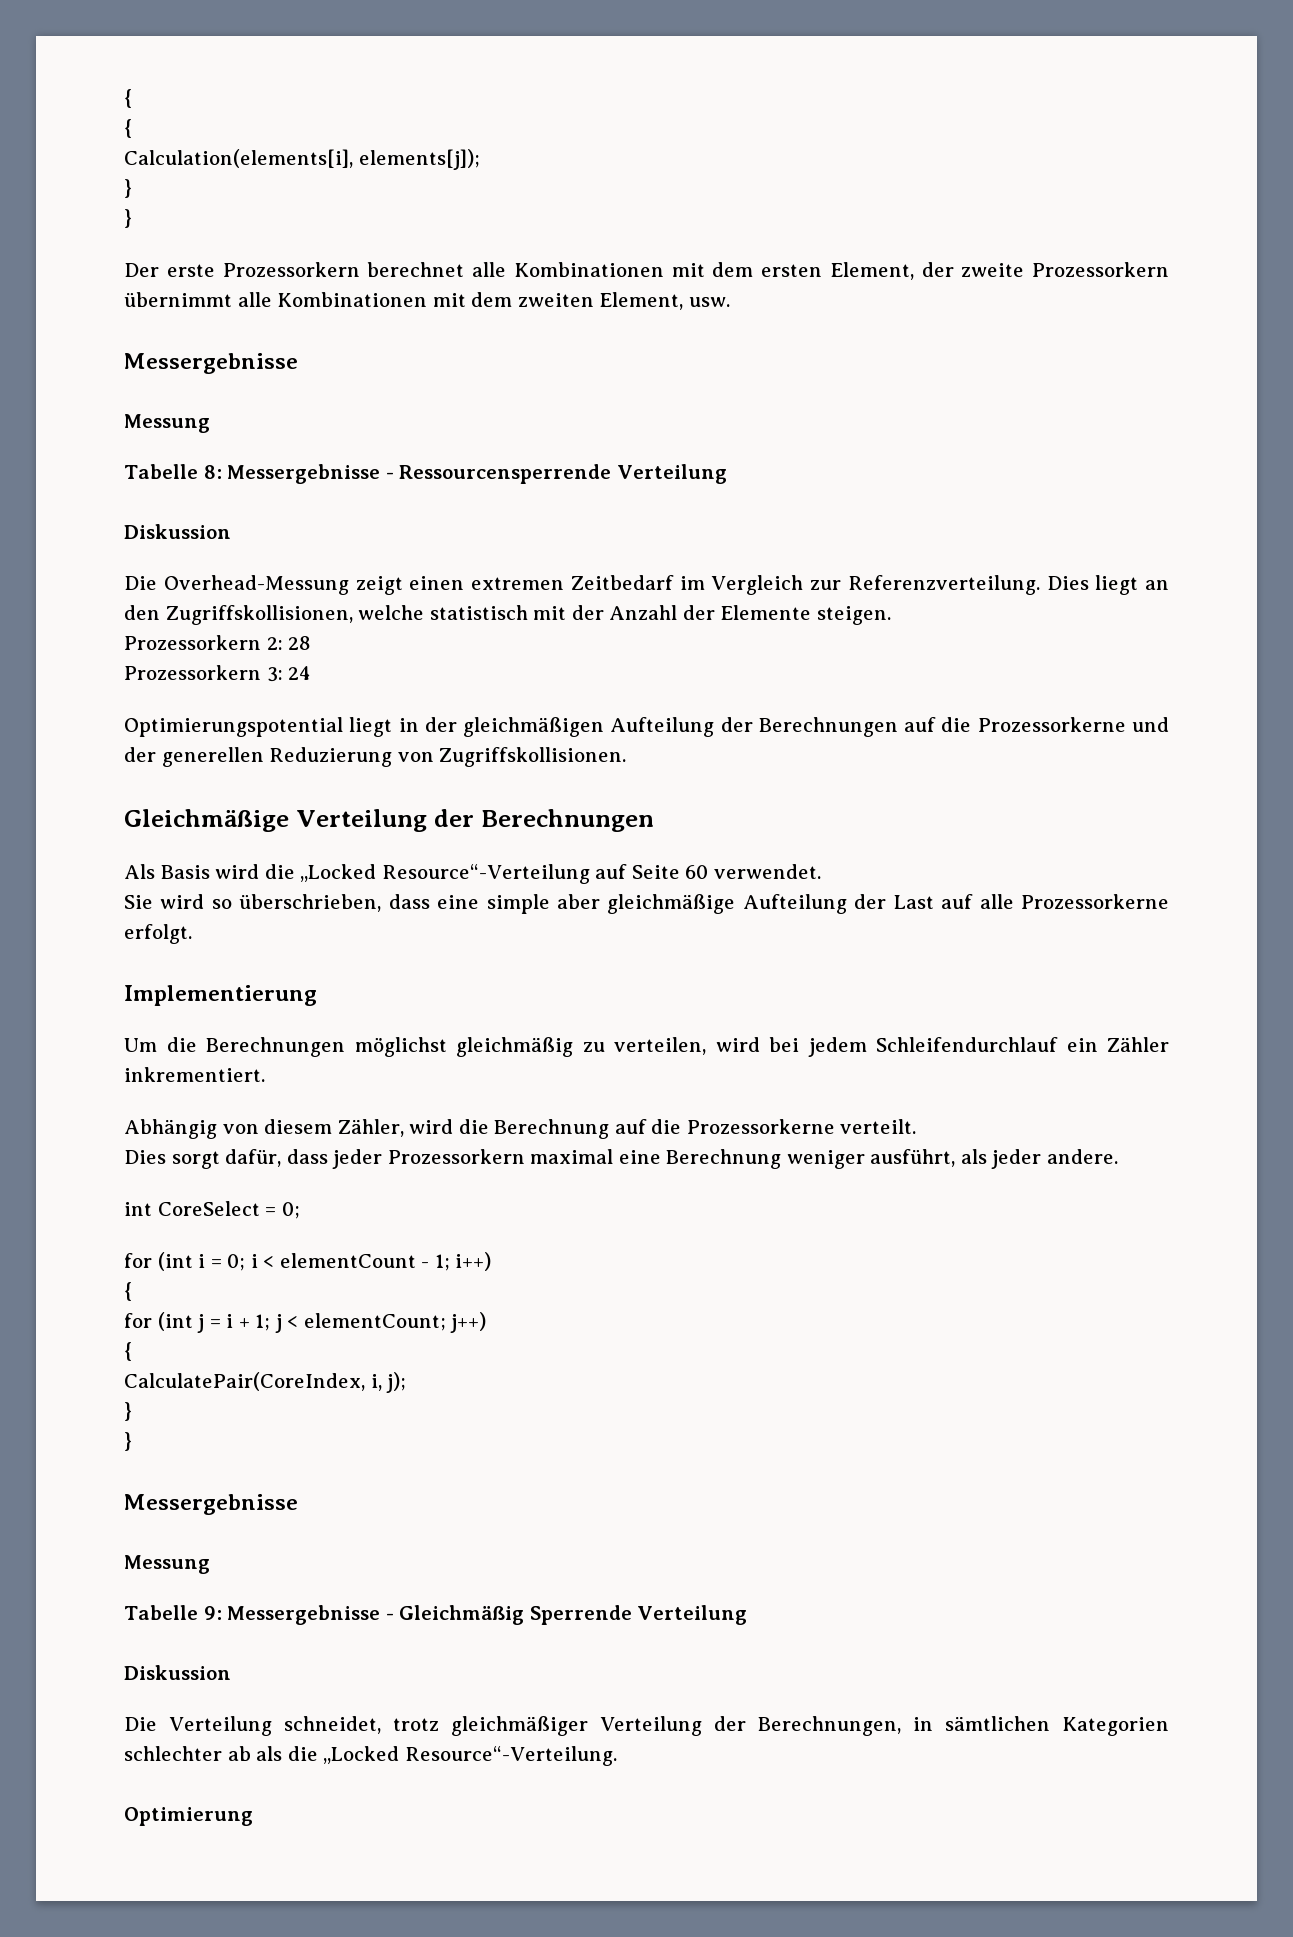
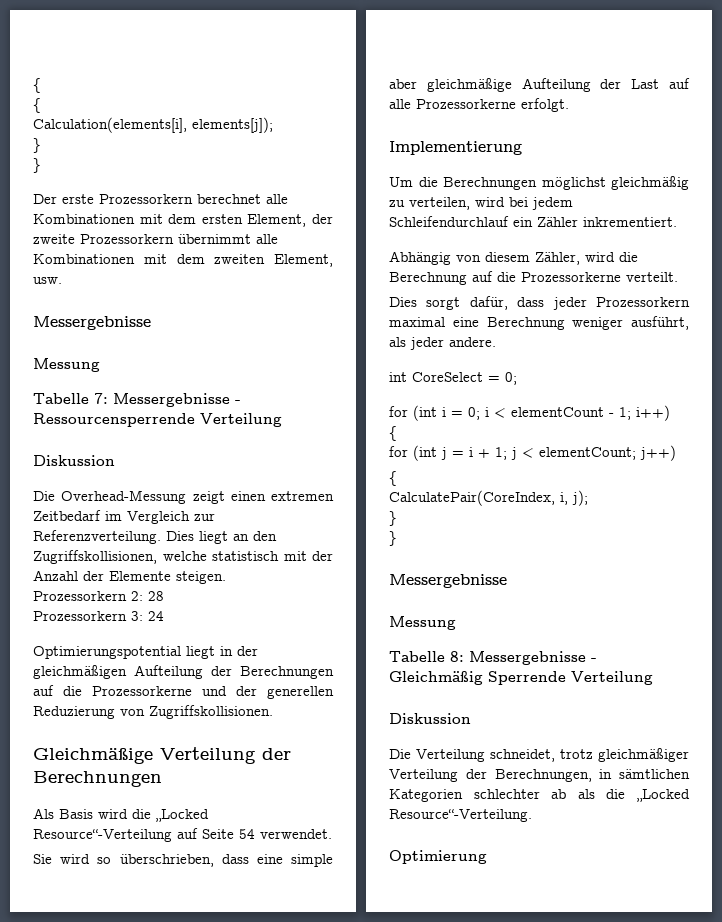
[203,465,222,479] 8: -> [94,393,108,404] 7:
[685,865,709,879] 60 -> [239,829,255,839] 54
[203,1606,222,1620] 9: -> [450,651,464,662] 8:

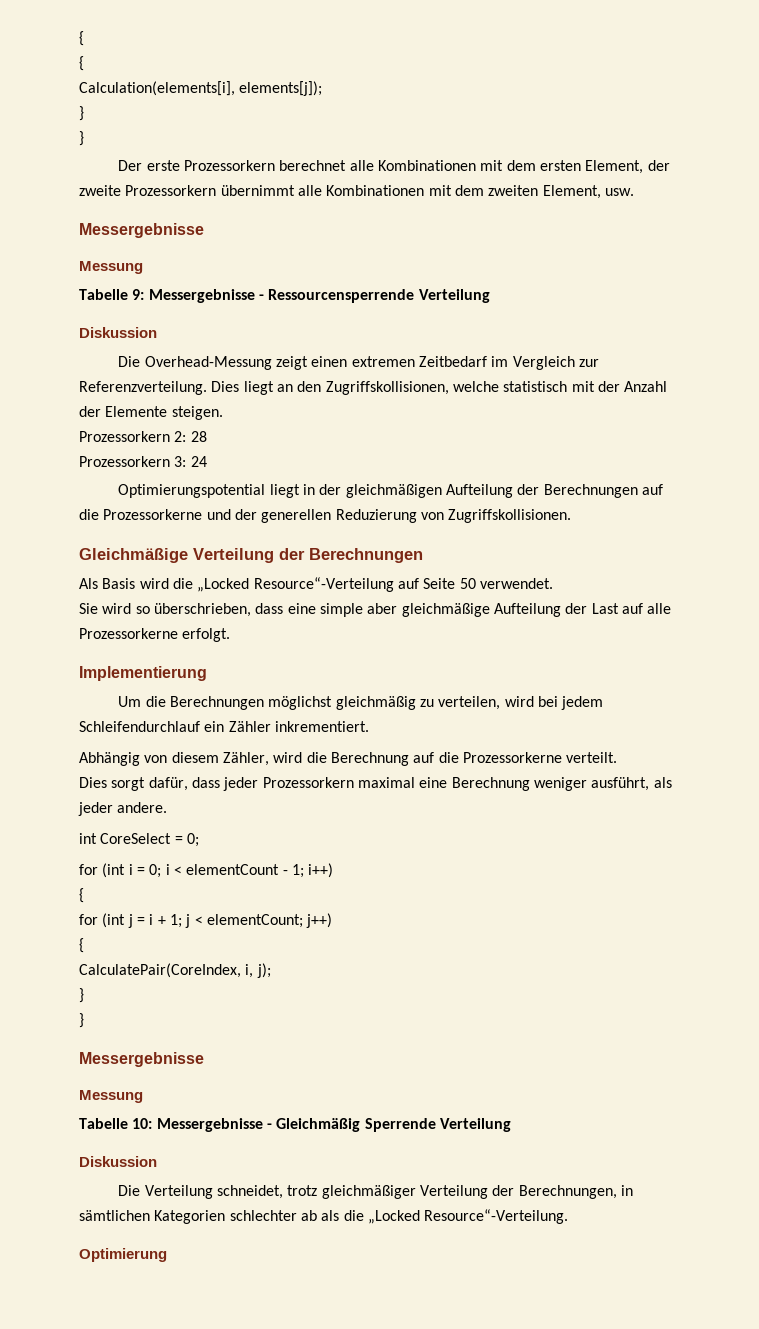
[94,393,108,404] 7: -> [132,289,145,300] 9:
[239,829,255,839] 54 -> [459,578,476,589] 50
[450,651,464,662] 8: -> [132,1118,153,1129] 10:

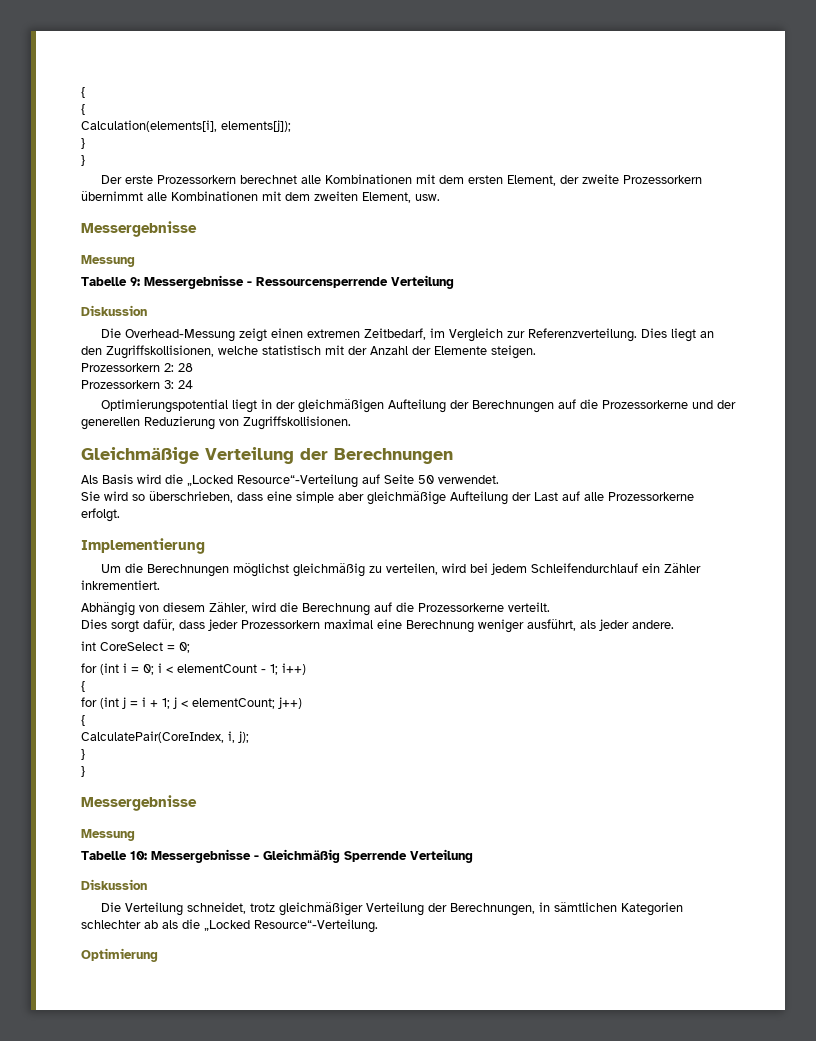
[418,356,487,367] Zeitbedarf -> [363,328,426,340] Zeitbedarf,

